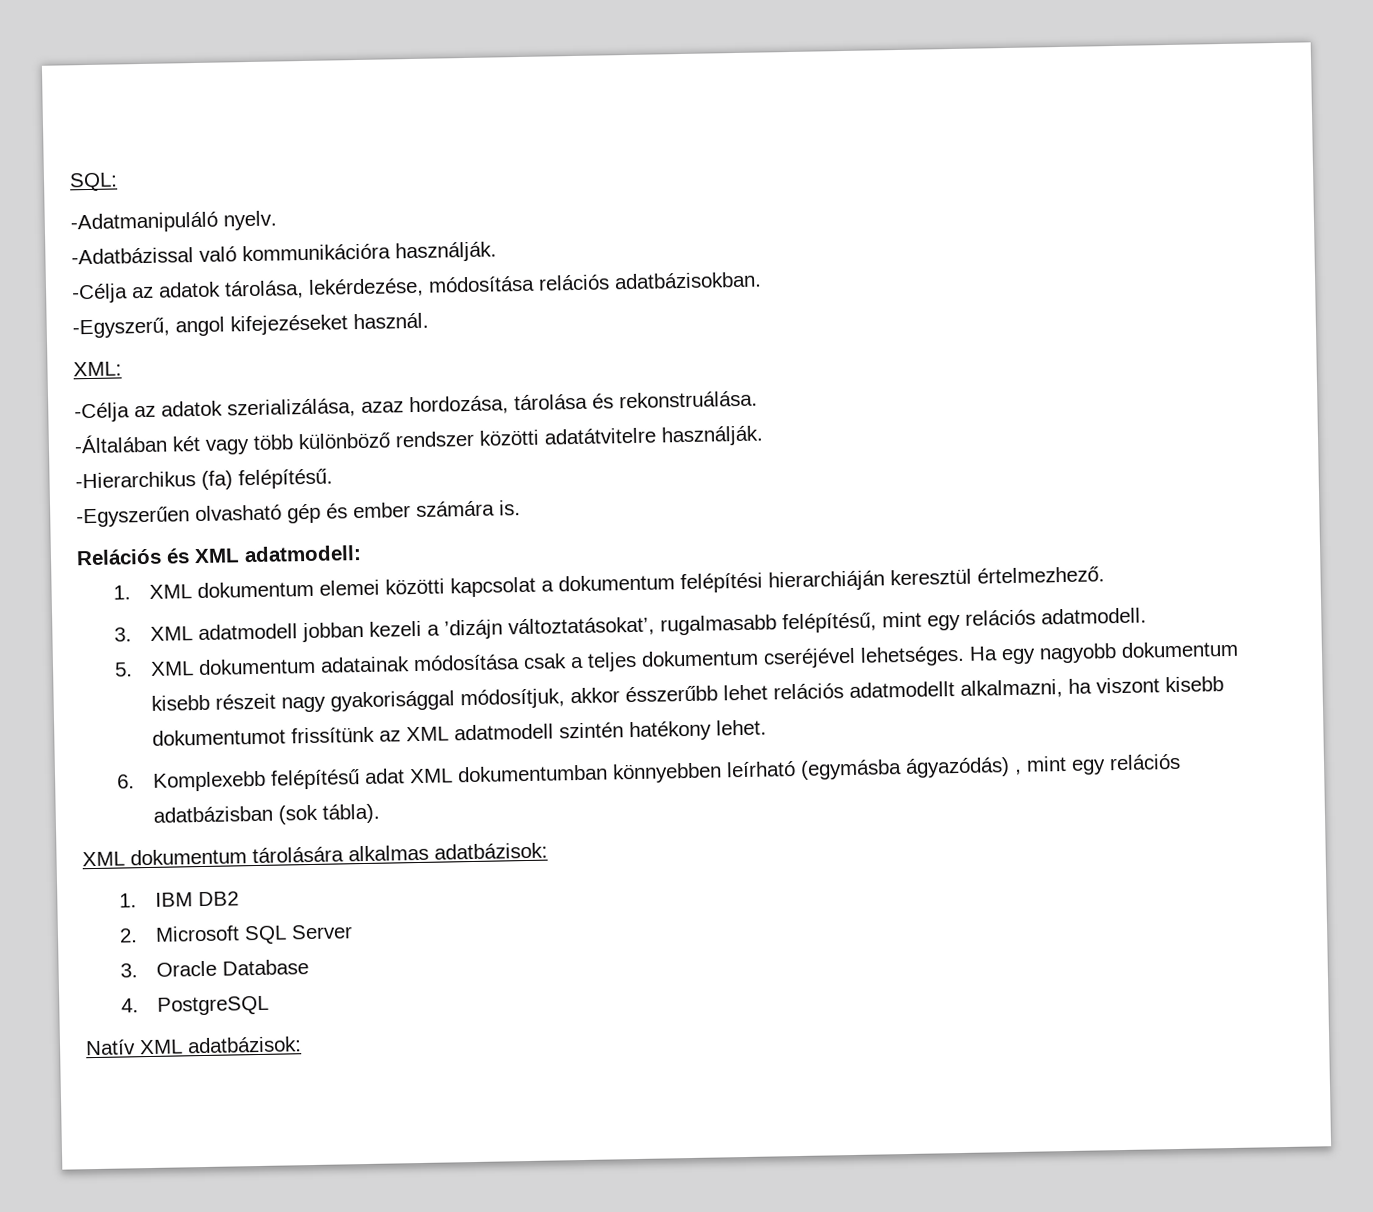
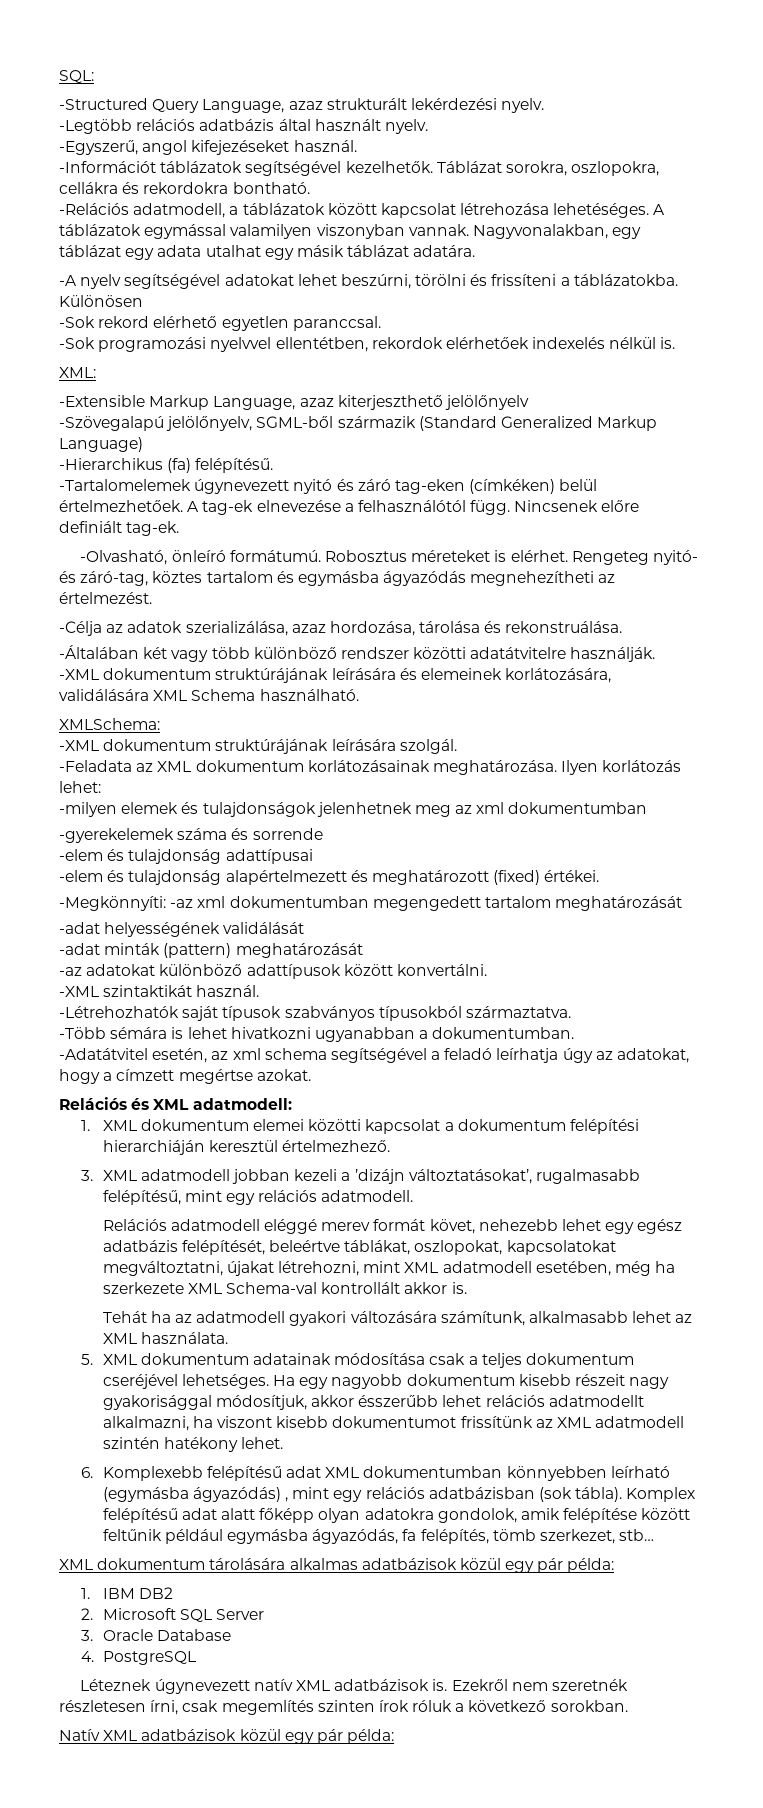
[70,210,277,234] [71,241,497,265] [71,271,762,304] [72,312,429,339] [73,361,122,377] -Adatmanipuláló nyelv. // -Adatbázissal való kommunikációra használják. // -Célja az adatok tárolása, lekérdezése, módosítása relációs adatbázisokban. // -Egyszerű, angol kifejezéseket használ. // XML: -> [59,98,545,113] [59,119,428,134] [59,140,357,155] [59,161,660,176] [59,182,310,194] [59,203,666,218] [59,224,642,239] [59,245,476,260] [59,274,678,289] [59,295,143,307] [59,316,381,331] [59,337,676,352] [59,367,96,378] [59,395,529,410] [59,416,658,431] [59,437,143,452] [59,458,274,473] [59,479,598,494] [59,500,640,515] [59,521,180,536] [80,550,698,565] [59,571,616,586] [59,592,152,604] -Structured Query Language, azaz strukturált lekérdezési nyelv. // -Legtöbb relációs adatbázis által használt nyelv. // -Egyszerű, angol kifejezéseket használ. // -Információt táblázatok segítségével kezelhetők. Táblázat sorokra, oszlopokra, cellákra és rekordokra bontható. // -Relációs adatmodell, a táblázatok között kapcsolat létrehozása lehetéséges. A táblázatok egymással valamilyen viszonyban vannak. Nagyvonalakban, egy táblázat egy adata utalhat egy másik táblázat adatára. // -A nyelv segítségével adatokat lehet beszúrni, törölni és frissíteni a táblázatokba. Különösen // -Sok rekord elérhető egyetlen paranccsal. // -Sok programozási nyelvvel ellentétben, rekordok elérhetőek indexelés nélkül is. // XML: // -Extensible Markup Language, azaz kiterjeszthető jelölőnyelv // -Szövegalapú jelölőnyelv, SGML-ből származik (Standard Generalized Markup Language) // -Hierarchikus (fa) felépítésű. // -Tartalomelemek úgynevezett nyitó és záró tag-eken (címkéken) belül értelmezhetőek. A tag-ek elnevezése a felhasználótól függ. Nincsenek előre definiált tag-ek. // -Olvasható, önleíró formátumú. Robosztus méreteket is elérhet. Rengeteg nyitó- és záró-tag, köztes tartalom és egymásba ágyazódás megnehezítheti az értelmezést.
[75,468,333,490] [76,500,521,528] -Hierarchikus (fa) felépítésű. // -Egyszerűen olvasható gép és ember számára is. -> [59,668,612,683] [59,689,359,701] [59,718,160,730] [59,739,457,754] [59,760,682,775] [59,781,101,793] [59,802,648,817] [59,828,323,843] [59,849,313,864] [59,870,600,885] [59,896,683,911] [59,922,305,937] [59,943,363,958] [59,964,487,979] [59,985,260,997] [59,1006,571,1021] [59,1027,575,1042] [59,1048,690,1063] [59,1069,311,1084] -XML dokumentum struktúrájának leírására és elemeinek korlátozására, validálására XML Schema használható. // XMLSchema: // -XML dokumentum struktúrájának leírására szolgál. // -Feladata az XML dokumentum korlátozásainak meghatározása. Ilyen korlátozás lehet: // -milyen elemek és tulajdonságok jelenhetnek meg az xml dokumentumban // -gyerekelemek száma és sorrende // -elem és tulajdonság adattípusai // -elem és tulajdonság alapértelmezett és meghatározott (fixed) értékei. // -Megkönnyíti: -az xml dokumentumban megengedett tartalom meghatározását // -adat helyességének validálását // -adat minták (pattern) meghatározását // -az adatokat különböző adattípusok között konvertálni. // -XML szintaktikát használ. // -Létrehozhatók saját típusok szabványos típusokból származtatva. // -Több sémára is lehet hivatkozni ugyanabban a dokumentumban. // -Adatátvitel esetén, az xml schema segítségével a feladó leírhatja úgy az adatokat, hogy a címzett megértse azokat.
(1148, 616) none -> [102,1219,683,1234] [102,1240,616,1255] [102,1261,676,1276] [102,1282,467,1294] [102,1311,693,1326] [102,1332,228,1344] // Relációs adatmodell eléggé merev formát követ, nehezebb lehet egy egész adatbázis felépítését, beleértve táblákat, oszlopokat, kapcsolatokat megváltoztatni, újakat létrehozni, mint XML adatmodell esetében, még ha szerkezete XML Schema-val kontrollált akkor is. // Tehát ha az adatmodell gyakori változására számítunk, alkalmasabb lehet az XML használata.
(381, 813) none -> [626,1487,696,1502] [102,1508,691,1523] [102,1529,655,1544] Komplex felépítésű adat alatt főképp olyan adatokra gondolok, amik felépítése között feltűnik például egymásba ágyazódás, fa felépítés, tömb szerkezet, stb…
[434,842,548,860] adatbázisok: -> [361,1558,615,1573] adatbázisok közül egy pár példa:
[85,1036,302,1056] Natív XML adatbázisok: -> [80,1679,628,1694] [59,1700,628,1715] [59,1729,395,1744] Léteznek úgynevezett natív XML adatbázisok is. Ezekről nem szeretnék részletesen írni, csak megemlítés szinten írok róluk a következő sorokban. // Natív XML adatbázisok közül egy pár példa:

